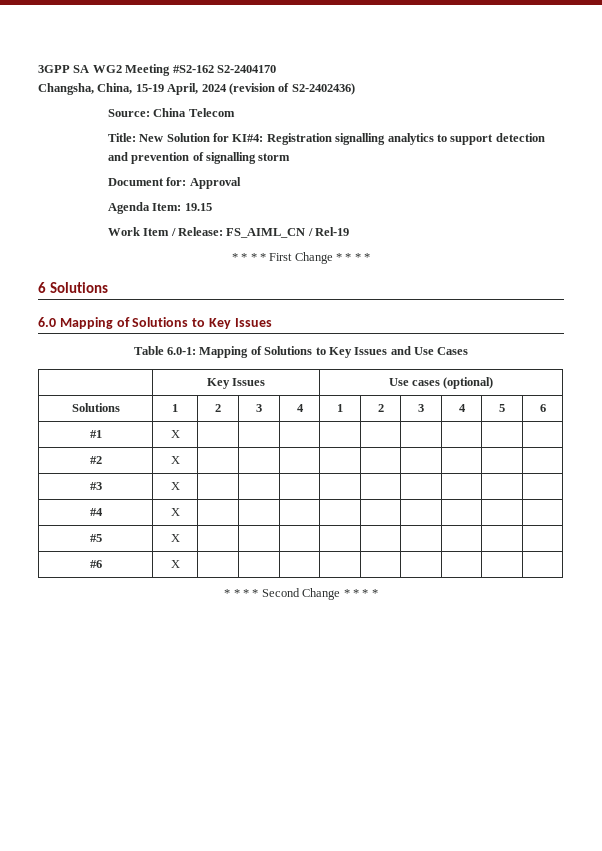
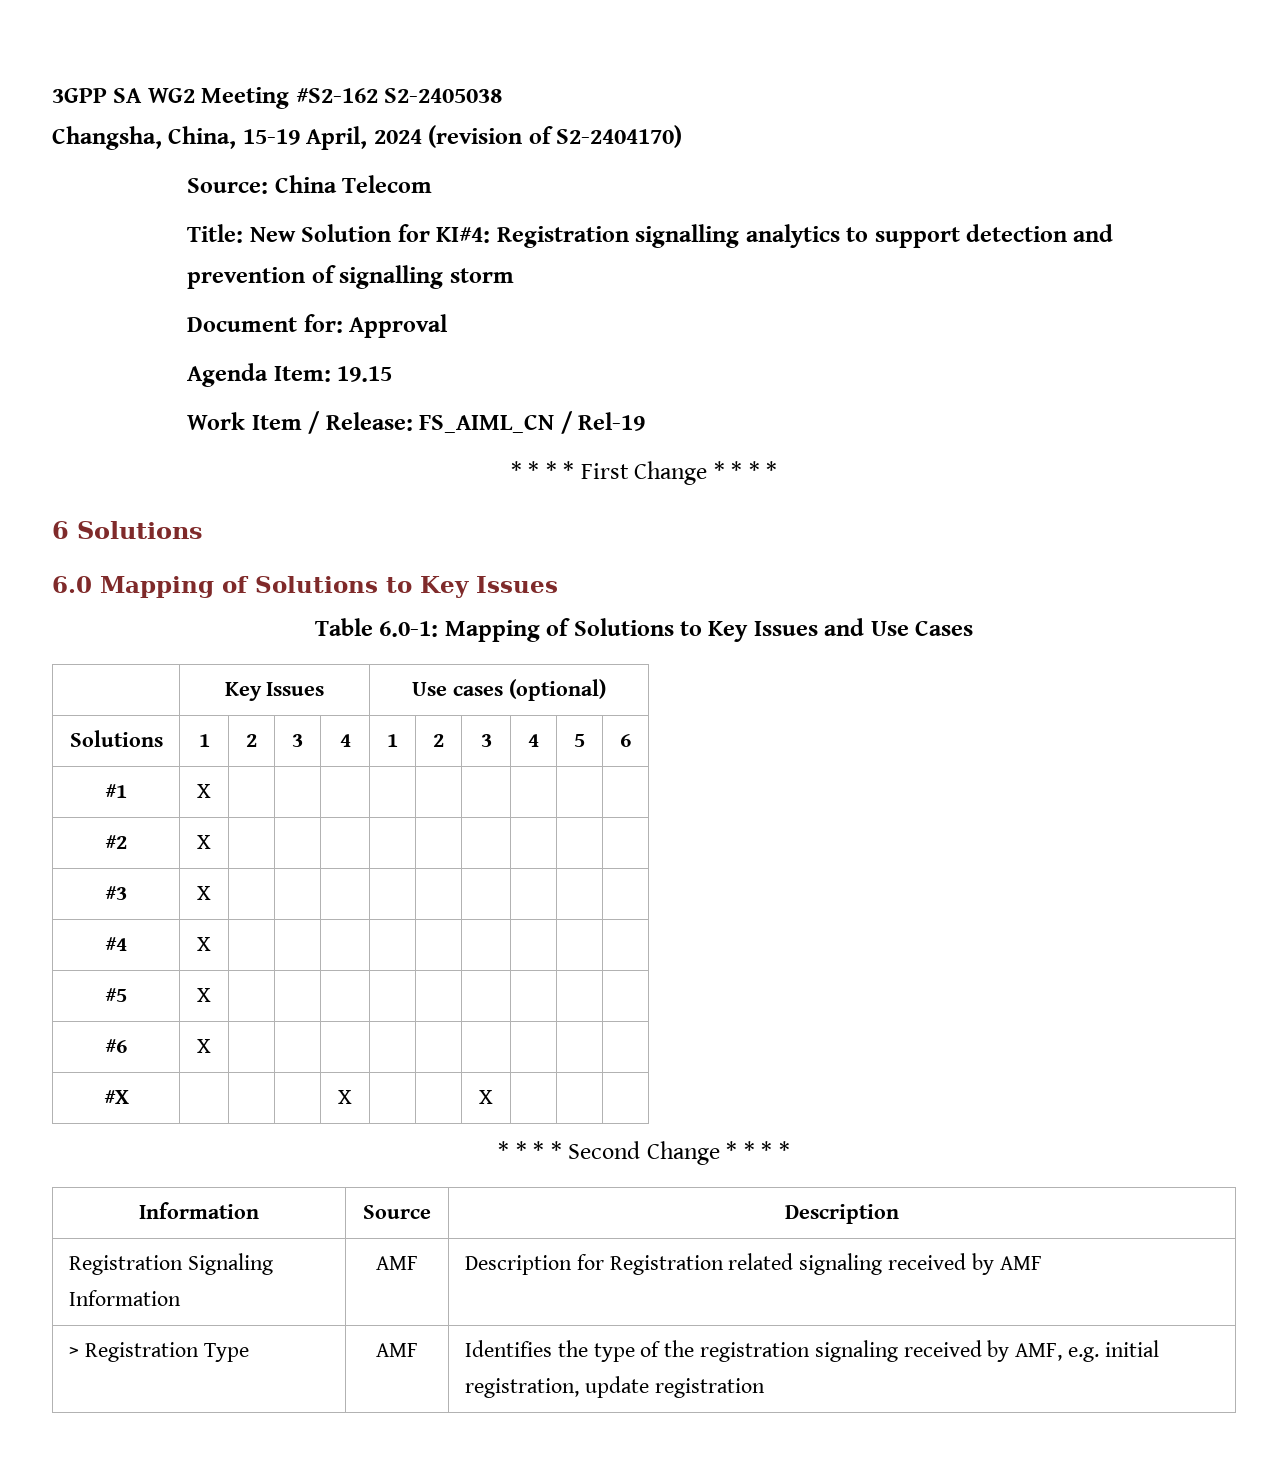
[216,65,276,73] S2-2404170 -> [384,88,503,103] S2-2405038
[291,83,355,95] S2-2402436) -> [556,125,683,148] S2-2404170)
(180, 564) none -> [103,1090,129,1104] [338,1090,352,1104] [479,1090,493,1104] // #X | | | | X | | | X | | |
(378, 593) none -> [139,1202,259,1219] [363,1205,431,1219] [785,1204,899,1224] [68,1253,273,1275] [68,1290,181,1306] [376,1256,418,1270] [464,1253,1042,1275] [68,1342,249,1362] [376,1343,418,1357] [464,1340,1159,1362] [464,1376,765,1398] // Information | Source | Description // Registration Signaling Information | AMF | Description for Registration related signaling received by AMF // > Registration Type | AMF | Identifies the type of the registration signaling received by AMF, e.g. initial registration, update registration

